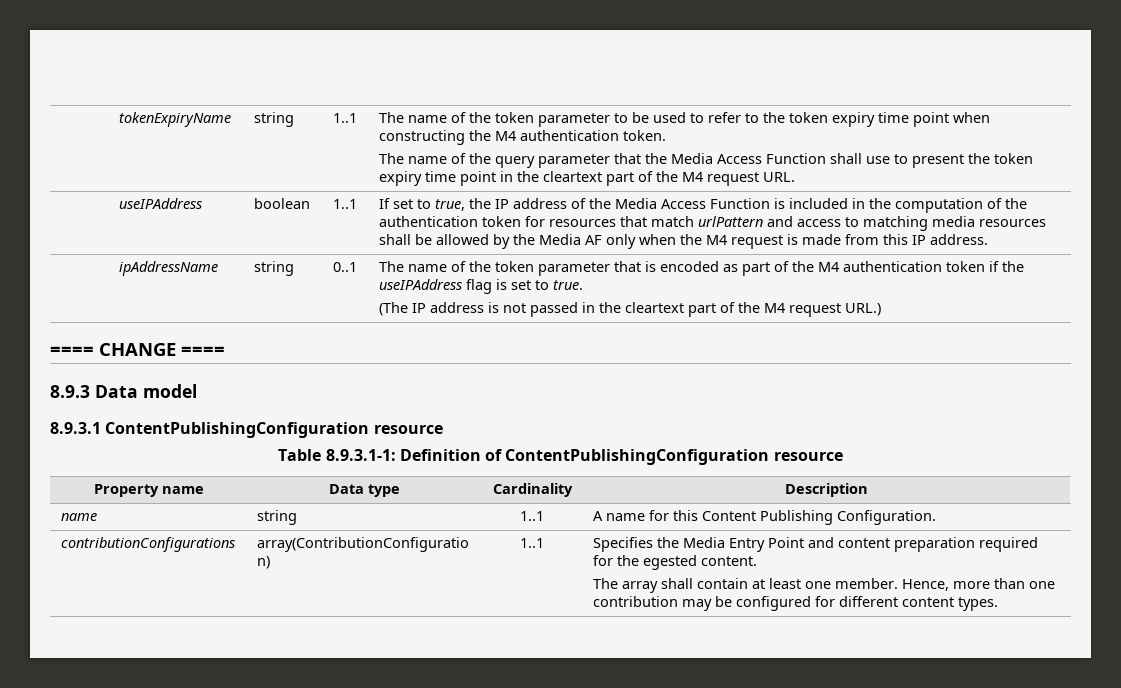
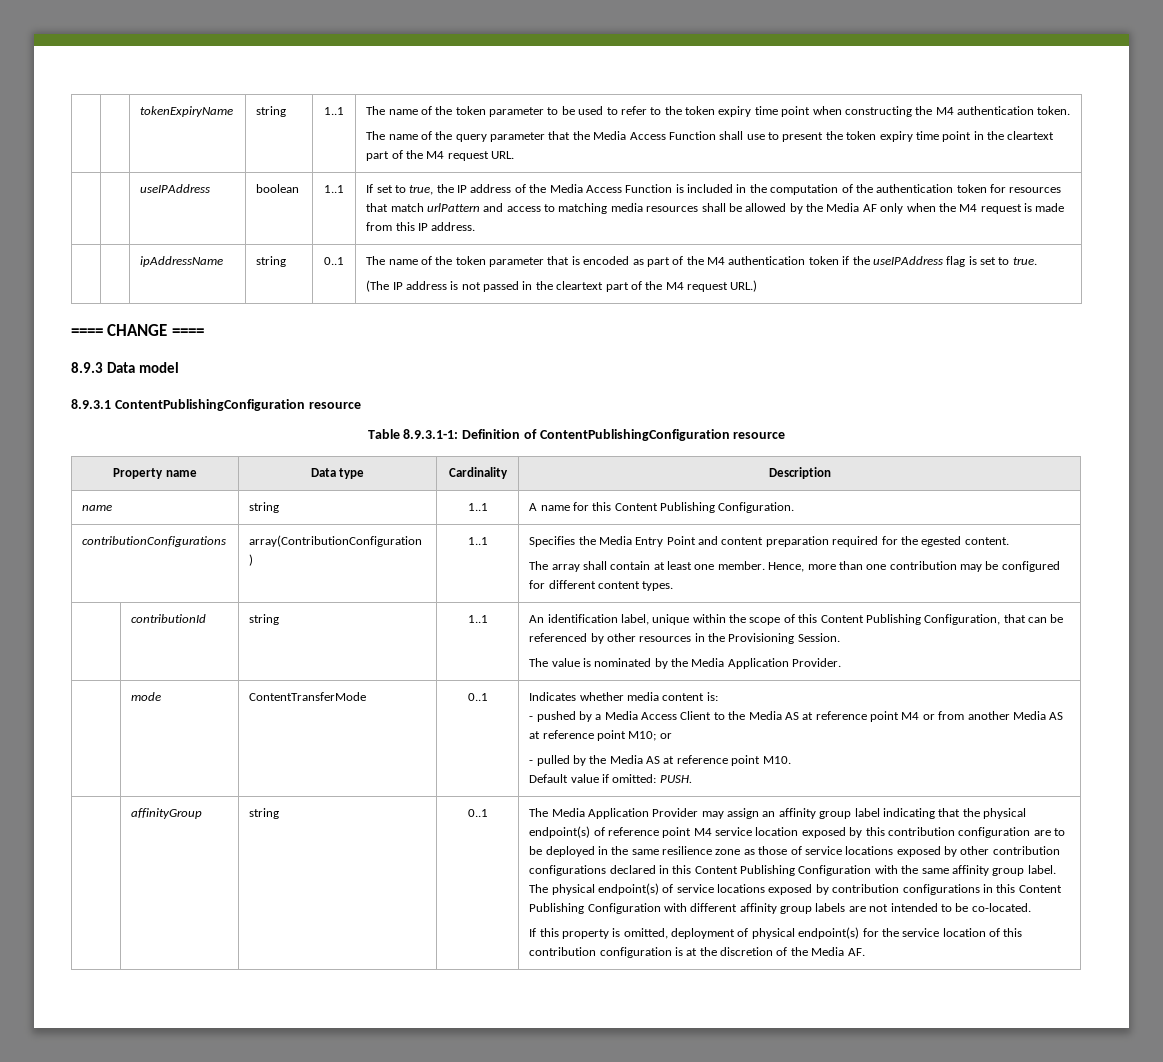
(998, 604) none -> [131,614,207,623] [249,614,280,625] [467,615,488,623] [529,614,1064,625] [529,633,840,644] [529,658,842,669] [131,692,162,701] [249,692,367,701] [467,693,488,701] [529,692,718,701] [529,711,1064,722] [529,730,672,741] [529,755,791,766] [529,774,692,783] [131,808,203,819] [249,808,280,819] [467,809,488,817] [529,808,1027,819] [529,826,1066,838] [529,846,1060,857] [529,865,1056,876] [529,883,1062,895] [529,903,1031,914] [529,927,1023,939] [529,947,865,958] // | contributionId | string | 1..1 | An identification label, unique within the scope of this Content Publishing Configuration, that can be referenced by other resources in the Provisioning Session. // The value is nominated by the Media Application Provider. // | mode | ContentTransferMode | 0..1 | Indicates whether media content is: // - pushed by a Media Access Client to the Media AS at reference point M4 or from another Media AS at reference point M10; or // - pulled by the Media AS at reference point M10. // Default value if omitted: PUSH. // | affinityGroup | string | 0..1 | The Media Application Provider may assign an affinity group label indicating that the physical endpoint(s) of reference point M4 service location exposed by this contribution configuration are to be deployed in the same resilience zone as those of service locations exposed by other contribution configurations declared in this Content Publishing Configuration with the same affinity group label. The physical endpoint(s) of service locations exposed by contribution configurations in this Content Publishing Configuration with different affinity group labels are not intended to be co-located. // If this property is omitted, deployment of physical endpoint(s) for the service location of this contribution configuration is at the discretion of the Media AF.

